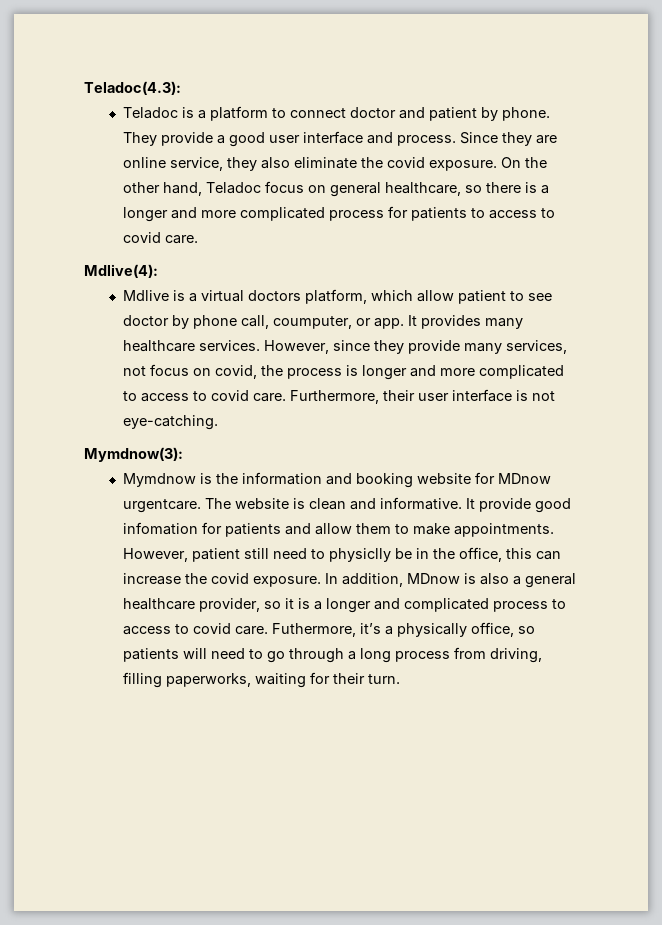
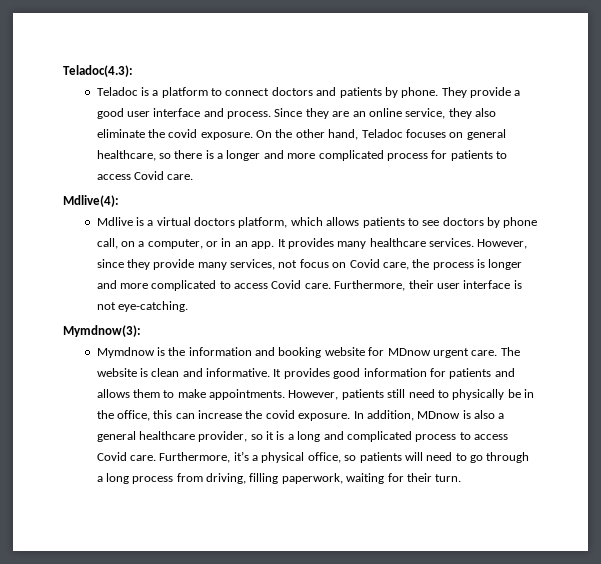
[349,107,477,121] doctor and patient -> [271,87,382,98] doctors and patients
(557, 139) none -> [352,111,366,117] an
[264,181,304,193] focus -> [405,129,446,138] focuses
[540,208,555,218] [122,232,161,243] to covid -> [133,171,164,180] Covid
[416,290,506,304] allow patient -> [326,217,405,228] allows patients
[122,315,169,326] doctor -> [442,217,484,226] doctors
[272,316,371,329] coumputer, or -> [120,238,248,249] on a computer, or in an
[214,365,257,379] covid, -> [349,259,409,270] Covid care,
[192,390,249,401] to covid -> [271,280,302,289] Covid
[122,499,201,513] urgentcare. -> [432,348,498,358] urgent care.
[478,498,571,513] [122,522,198,535] provide good infomation -> [283,368,427,379] provides good information
[314,523,352,535] allow -> [96,389,130,398] allows
[191,548,240,562] patient -> [341,389,384,400] patients
[328,548,391,562] physiclly -> [452,389,505,400] physically
[325,598,371,613] longer -> [297,431,321,442] long
[174,623,356,637] to covid care. Futhermore, -> [96,452,231,463] Covid care. Furthermore,
[396,623,467,637] physically -> [261,452,305,463] physical
[165,673,251,687] paperworks, -> [281,473,343,484] paperwork,

